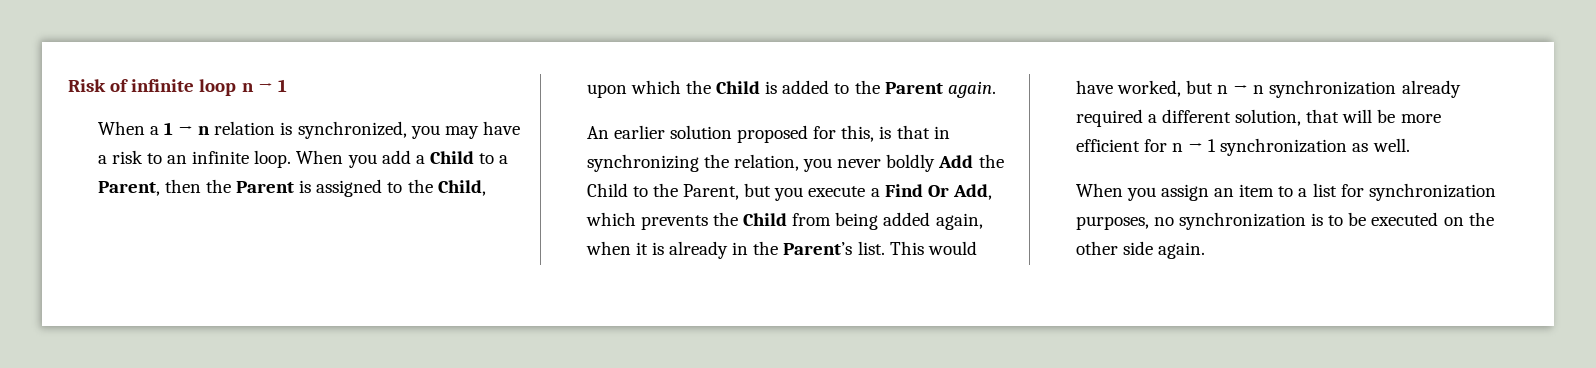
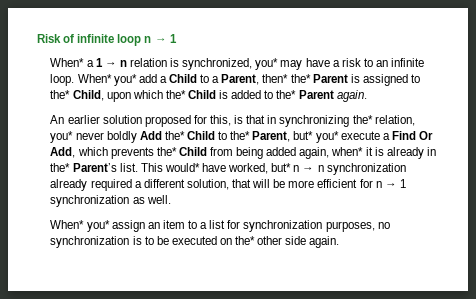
[97,121,145,135] When -> [50,58,85,67] When*
[410,125,440,139] you -> [255,58,279,70] you*
[296,150,377,168] When you -> [77,74,137,86] When* you*
[164,179,231,193] then the -> [262,74,311,83] then* the*
[407,179,433,193] the -> [50,90,71,99] the*
[685,80,711,94] the -> [165,90,186,99] the*
[854,80,880,94] the -> [276,90,297,99] the*
[703,154,832,172] the relation, you -> [352,115,415,126] [50,131,74,143] the* relation, you*
[978,154,1004,168] [586,183,804,201] the Child to the Parent, but you -> [164,131,339,143] the* Child to the* Parent, but* you*
[712,212,738,226] the -> [156,147,177,156] the*
[585,241,631,255] when -> [331,147,364,156] when*
[753,241,779,255] the -> [50,163,71,172] the*
[927,241,977,255] would -> [164,163,200,172] would*
[1185,80,1213,94] but -> [271,163,292,172] but*
[1075,183,1156,201] When you -> [50,220,110,232] When* you*
[1468,212,1494,226] the -> [235,236,256,245] the*

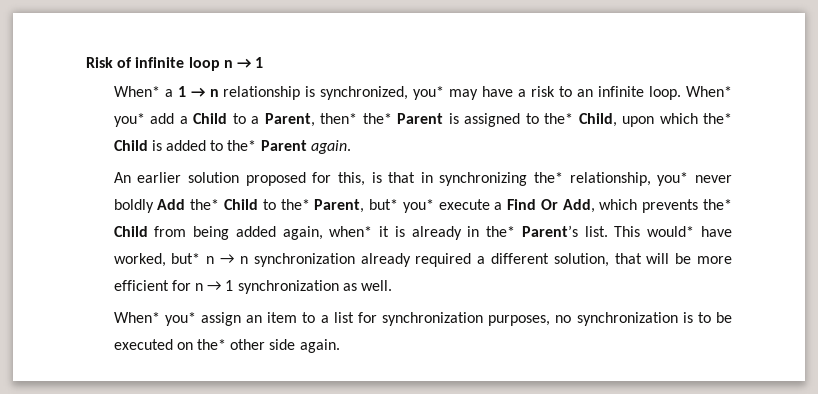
[130,58,168,67] relation -> [223,86,301,100] relationship
[374,115,415,126] relation, -> [569,172,651,186] relationship,

